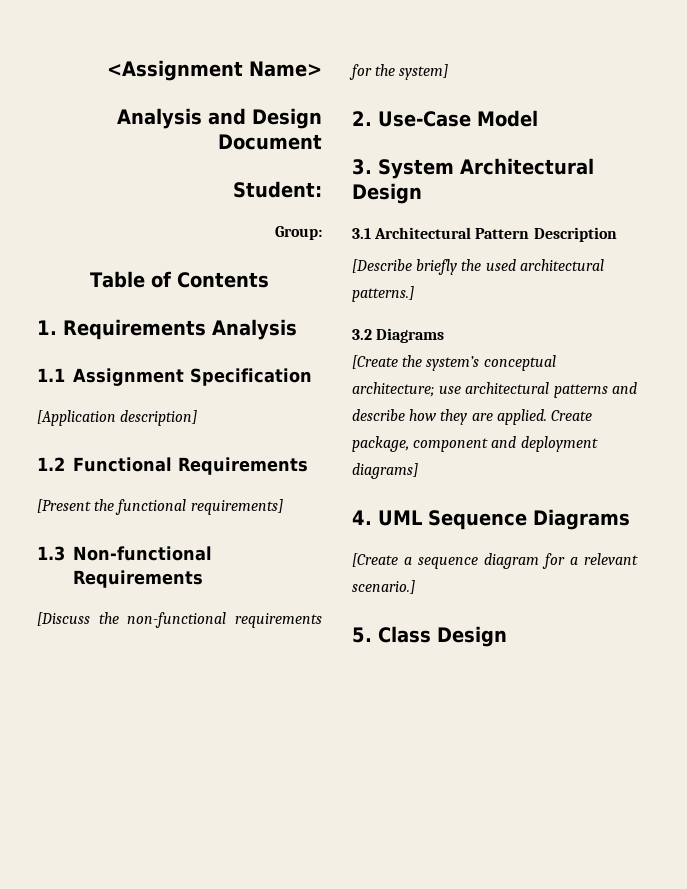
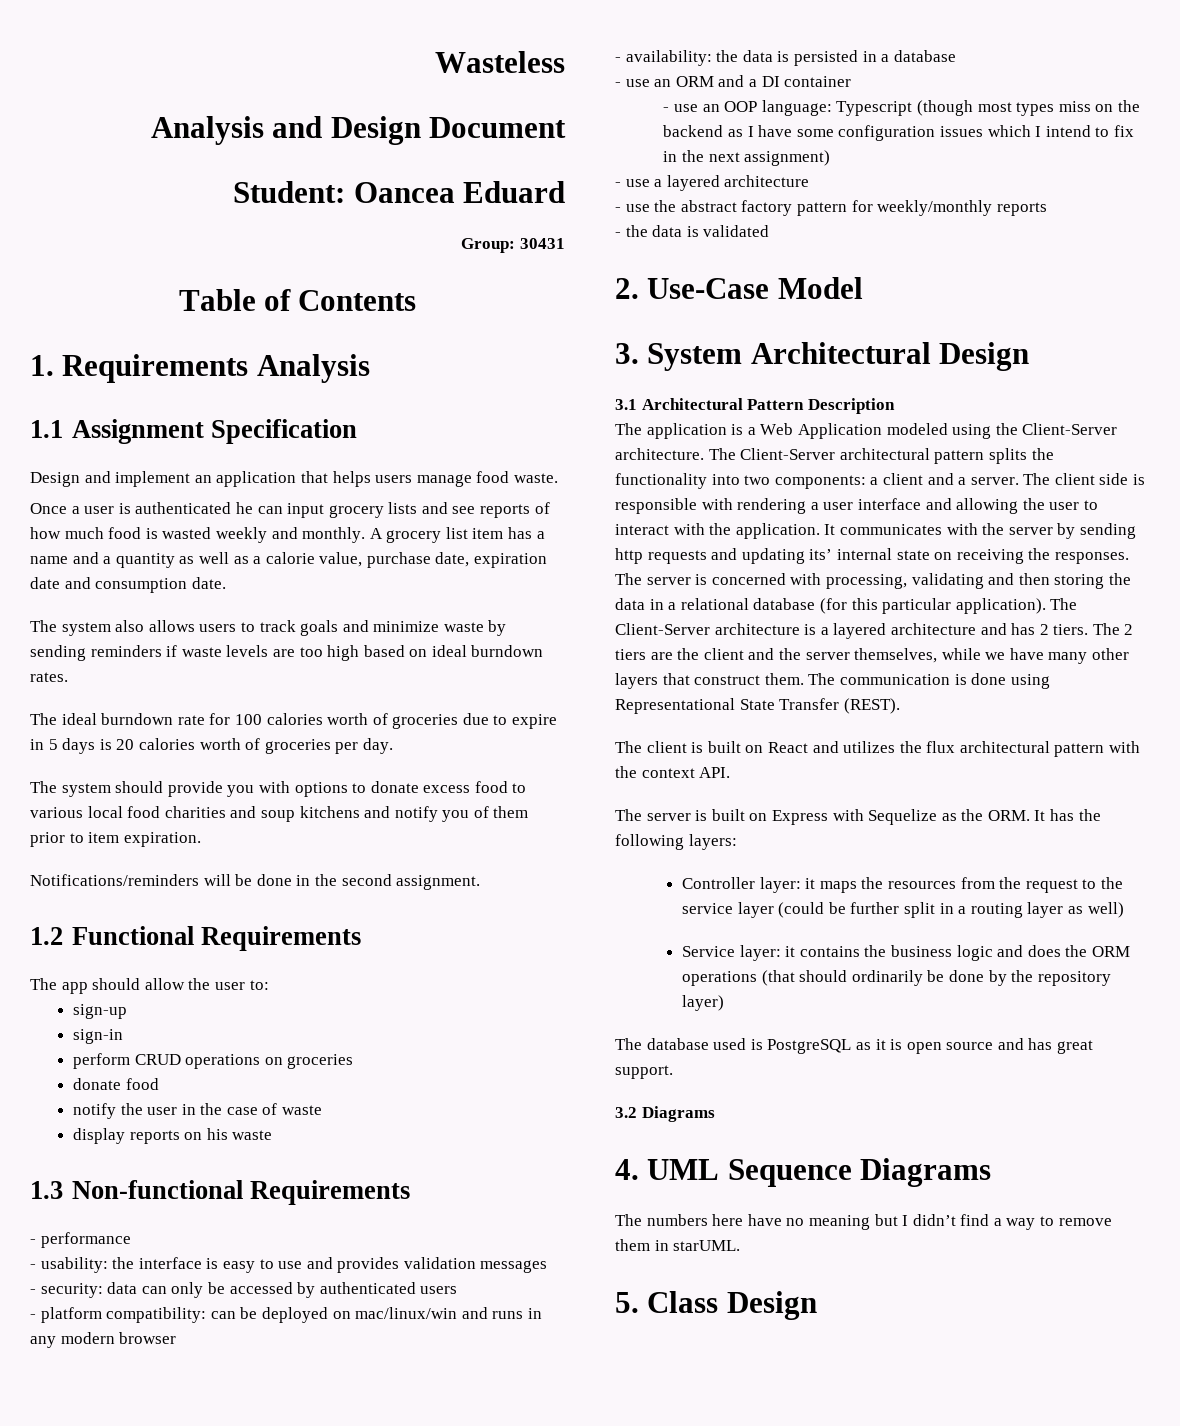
[107,60,322,81] <Assignment Name> -> [435,51,565,73] Wasteless
(322, 189) none -> [353,181,565,203] Oancea Eduard
(322, 233) none -> [520,238,565,249] 30431
[37,410,198,426] [37,457,308,475] [37,499,283,515] [37,546,212,561] [72,570,203,588] [37,612,322,628] [349,64,449,80] [Application description] // 1.2 Functional Requirements // [Present the functional requirements] // 1.3 Non-functional Requirements // [Discuss the non-functional requirements for the system] -> [30,471,558,487] [30,502,550,518] [30,527,545,543] [30,552,548,568] [30,577,226,593] [30,620,507,636] [30,645,544,661] [30,672,68,682] [30,713,558,729] [30,738,393,754] [30,781,527,797] [30,806,529,822] [30,832,201,847] [30,874,481,890] [30,926,361,951] [30,978,269,994] [72,1004,127,1019] [72,1029,123,1044] [72,1053,354,1069] [72,1078,159,1090] [72,1103,323,1119] [72,1128,273,1144] [30,1180,410,1205] [30,1232,131,1248] [30,1257,548,1273] [30,1282,458,1298] [30,1307,542,1323] [30,1332,177,1348] [615,50,956,66] [615,75,852,87] [663,100,1140,116] [663,125,1134,141] [663,150,831,166] [615,175,810,191] [615,200,1047,216] [615,225,770,237] Design and implement an application that helps users manage food waste. // Once a user is authenticated he can input grocery lists and see reports of how much food is wasted weekly and monthly. A grocery list item has a name and a quantity as well as a calorie value, purchase date, expiration date and consumption date. // The system also allows users to track goals and minimize waste by sending reminders if waste levels are too high based on ideal burndown rates. // The ideal burndown rate for 100 calories worth of groceries due to expire in 5 days is 20 calories worth of groceries per day. // The system should provide you with options to donate excess food to various local food charities and soup kitchens and notify you of them prior to item expiration. // Notifications/reminders will be done in the second assignment. // 1.2 Functional Requirements // The app should allow the user to: // sign-up // sign-in // perform CRUD operations on groceries // donate food // notify the user in the case of waste // display reports on his waste // 1.3 Non-functional Requirements // - performance // - usability: the interface is easy to use and provides validation messages // - security: data can only be accessed by authenticated users // - platform compatibility: can be deployed on mac/linux/win and runs in any modern browser // - availability: the data is persisted in a database // - use an ORM and a DI container // - use an OOP language: Typescript (though most types miss on the backend as I have some configuration issues which I intend to fix in the next assignment) // - use a layered architecture // - use the abstract factory pattern for weekly/monthly reports // - the data is validated
[352,259,604,275] [352,286,414,302] [352,328,445,343] [352,355,556,371] [352,382,637,398] [352,409,592,425] [352,436,598,452] [352,463,418,479] [352,509,630,530] [352,553,638,569] [352,580,415,594] [Describe briefly the used architectural patterns.] // 3.2 Diagrams // [Create the system’s conceptual architecture; use architectural patterns and describe how they are applied. Create package, component and deployment diagrams] // 4. UML Sequence Diagrams // [Create a sequence diagram for a relevant scenario.] -> [615,423,1118,439] [615,448,1054,464] [615,473,1146,489] [615,498,1098,514] [615,523,1136,539] [615,548,1129,564] [615,573,1131,589] [615,598,1078,614] [615,623,1134,639] [615,648,1130,664] [615,673,1050,689] [615,698,900,714] [615,741,1141,757] [615,766,731,778] [615,809,1101,825] [615,834,737,850] [682,877,1124,893] [682,902,1124,918] [682,945,1131,961] [682,970,1111,986] [682,995,725,1011] [615,1038,1094,1054] [615,1065,673,1079] [615,1106,715,1122] [615,1158,992,1187] [615,1214,1112,1230] [615,1239,741,1251] The application is a Web Application modeled using the Client-Server architecture. The Client-Server architectural pattern splits the functionality into two components: a client and a server. The client side is responsible with rendering a user interface and allowing the user to interact with the application. It communicates with the server by sending http requests and updating its’ internal state on receiving the responses. The server is concerned with processing, validating and then storing the data in a relational database (for this particular application). The Client-Server architecture is a layered architecture and has 2 tiers. The 2 tiers are the client and the server themselves, while we have many other layers that construct them. The communication is done using Representational State Transfer (REST). // The client is built on React and utilizes the flux architectural pattern with the context API. // The server is built on Express with Sequelize as the ORM. It has the following layers: // Controller layer: it maps the resources from the request to the service layer (could be further split in a routing layer as well) // Service layer: it contains the business logic and does the ORM operations (that should ordinarily be done by the repository layer) // The database used is PostgreSQL as it is open source and has great support. // 3.2 Diagrams // 4. UML Sequence Diagrams // The numbers here have no meaning but I didn’t find a way to remove them in starUML.

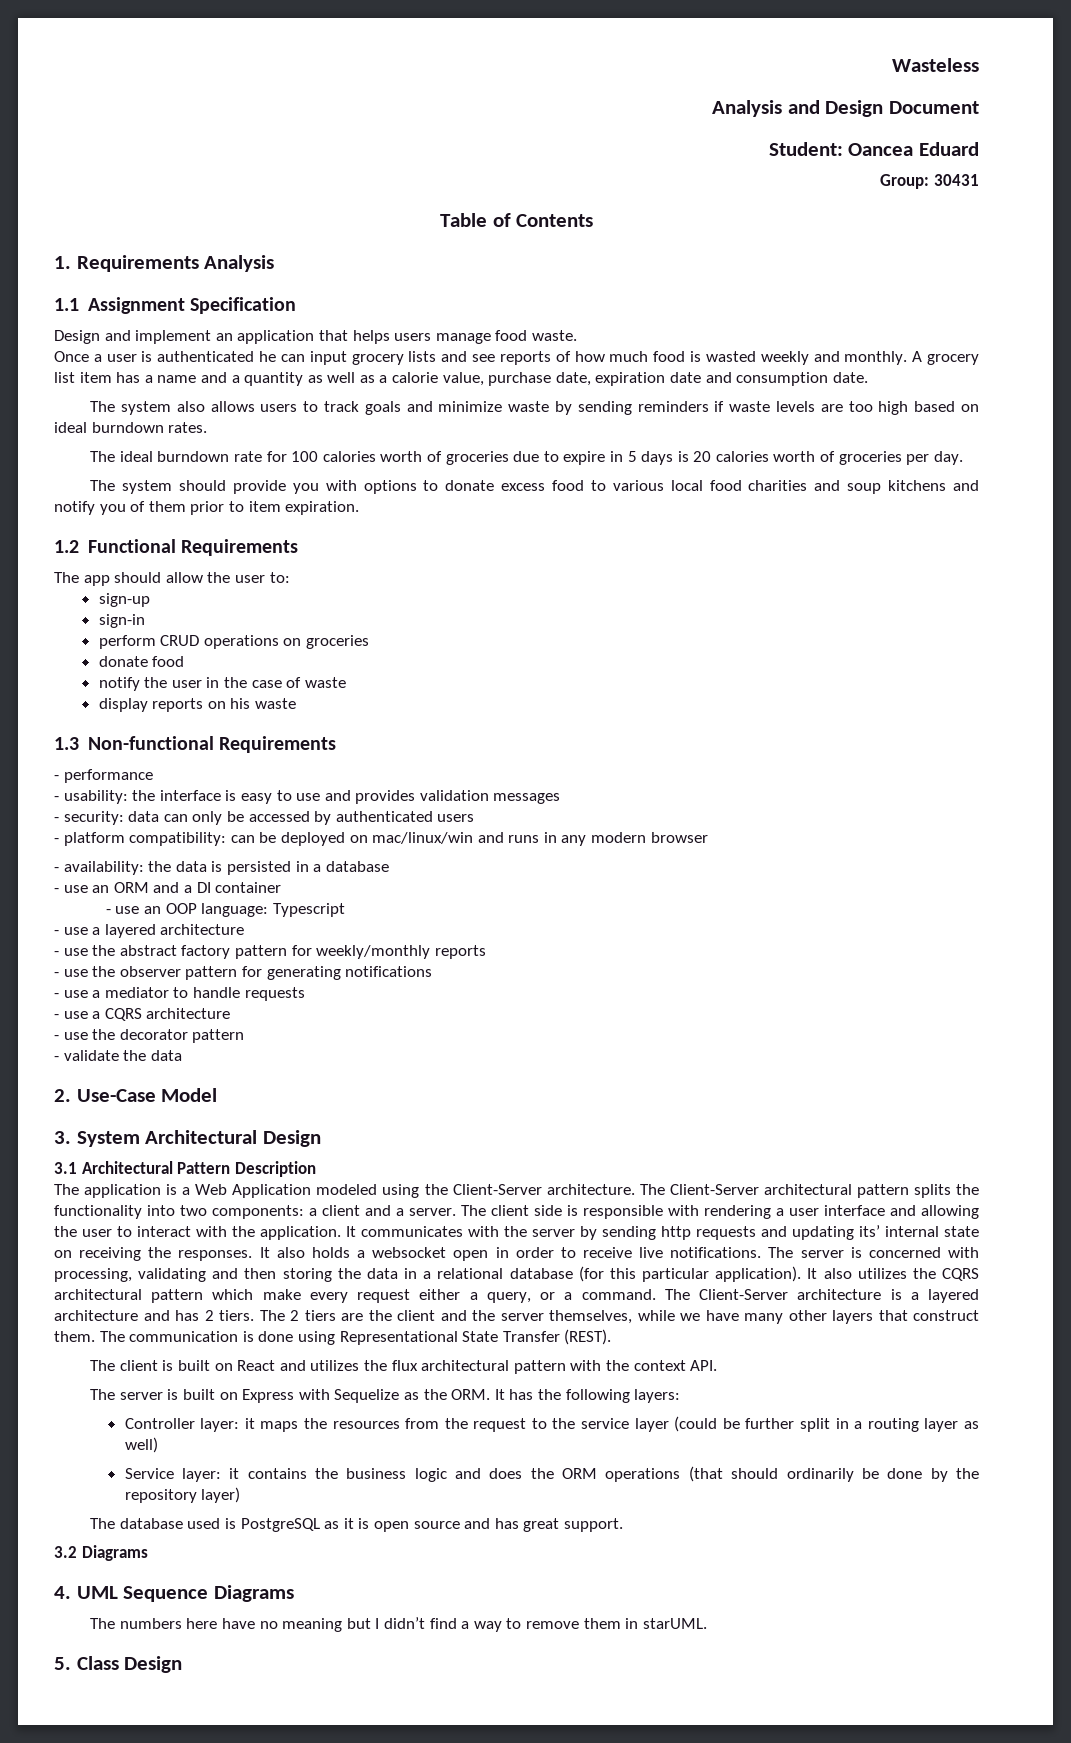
[30,874,481,890] // Notifications/reminders will be done in the second assignment. -> (360, 508) none
[916,100,1140,116] [663,125,1134,141] [663,150,831,166] (though most types miss on the backend as I have some configuration issues which I intend to fix in the next assignment) -> (345, 910) none
[625,225,770,237] the data is validated -> [63,966,433,980] [54,987,305,1001] [54,1008,231,1021] [54,1029,245,1043] [54,1050,182,1061] use the observer pattern for generating notifications // - use a mediator to handle requests // - use a CQRS architecture // - use the decorator pattern // - validate the data
(1129, 558) none -> [259,1247,762,1261] It also holds a websocket open in order to receive live notifications.
(1046, 606) none -> [807,1268,979,1281] [54,1289,656,1303] It also utilizes the CQRS architectural pattern which make every request either a query, or a command.

